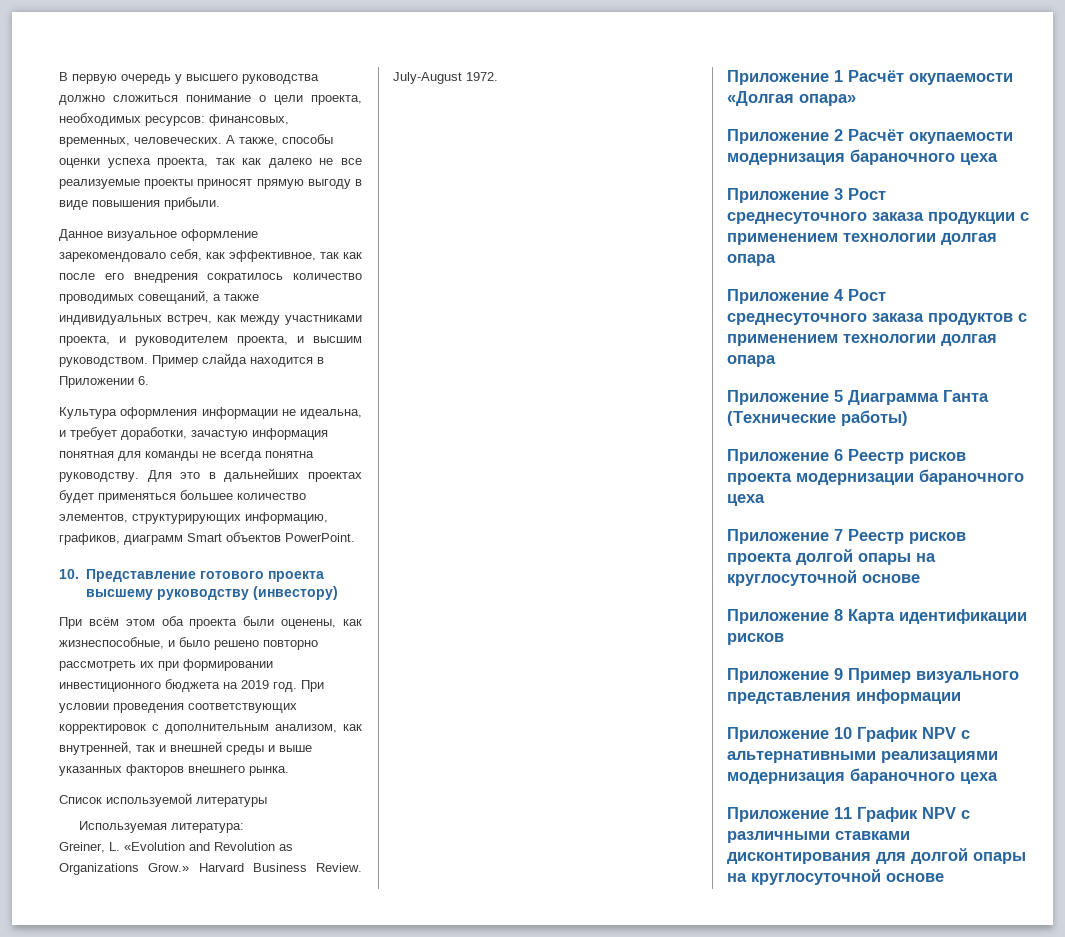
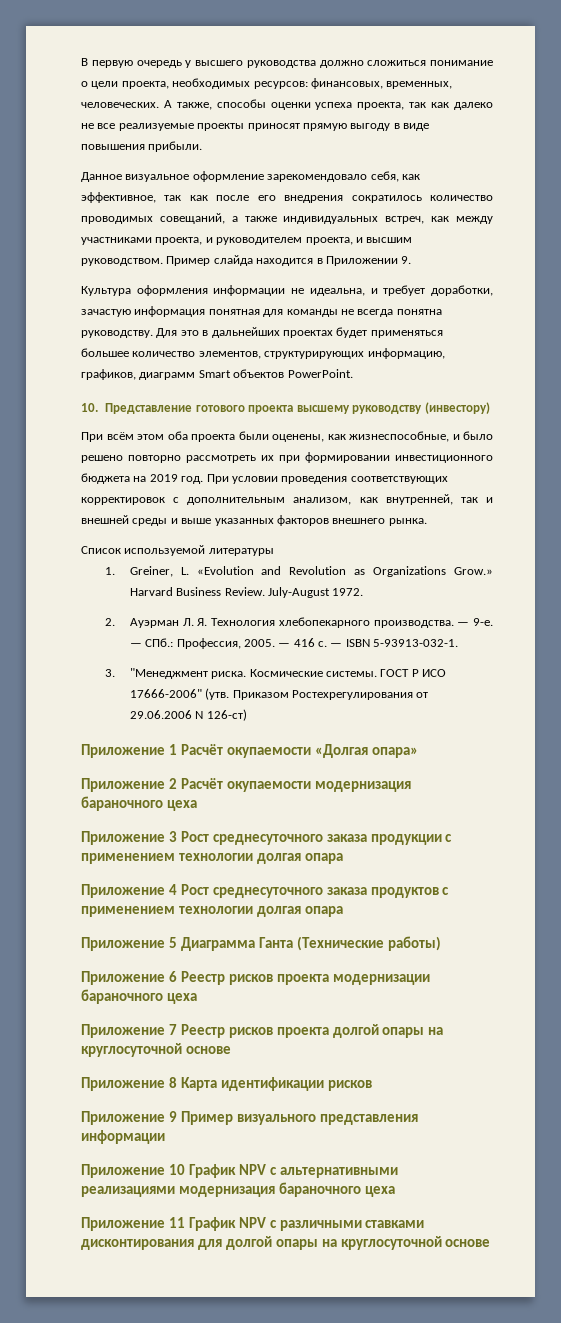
[138,376,149,385] 6. -> [401,256,412,264] 9.
[79,821,245,833] Используемая литература: // -> [105,567,116,575] 1.
(498, 76) none -> [105,617,493,628] [129,638,459,649] [105,668,447,679] [129,688,429,700] [129,709,247,721] // 2. Ауэрман Л. Я. Технология хлебопекарного производства. — 9-е. — СПб.: Профессия, 2005. — 416 с. — ISBN 5-93913-032-1. // 3. "Менеджмент риска. Космические системы. ГОСТ Р ИСО 17666-2006" (утв. Приказом Ростехрегулирования от 29.06.2006 N 126-ст)

